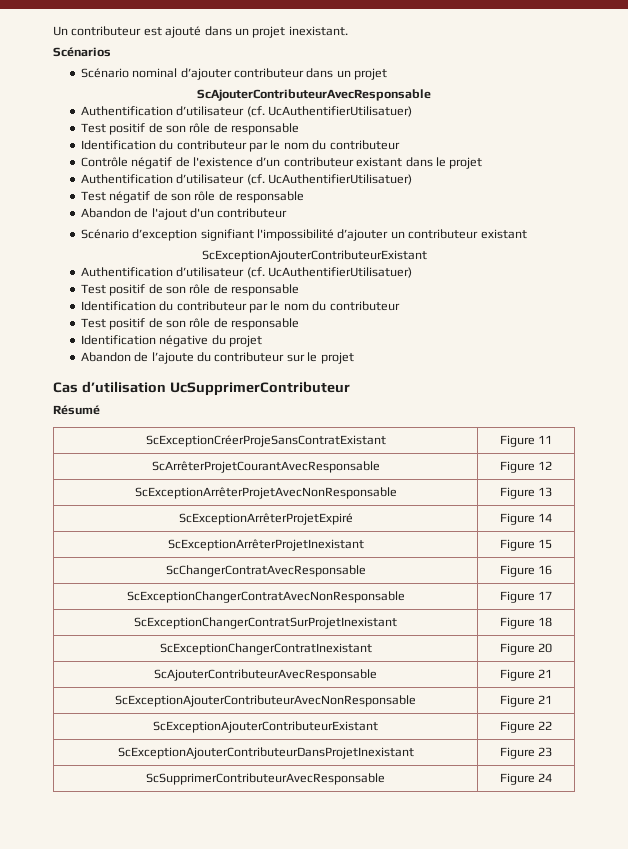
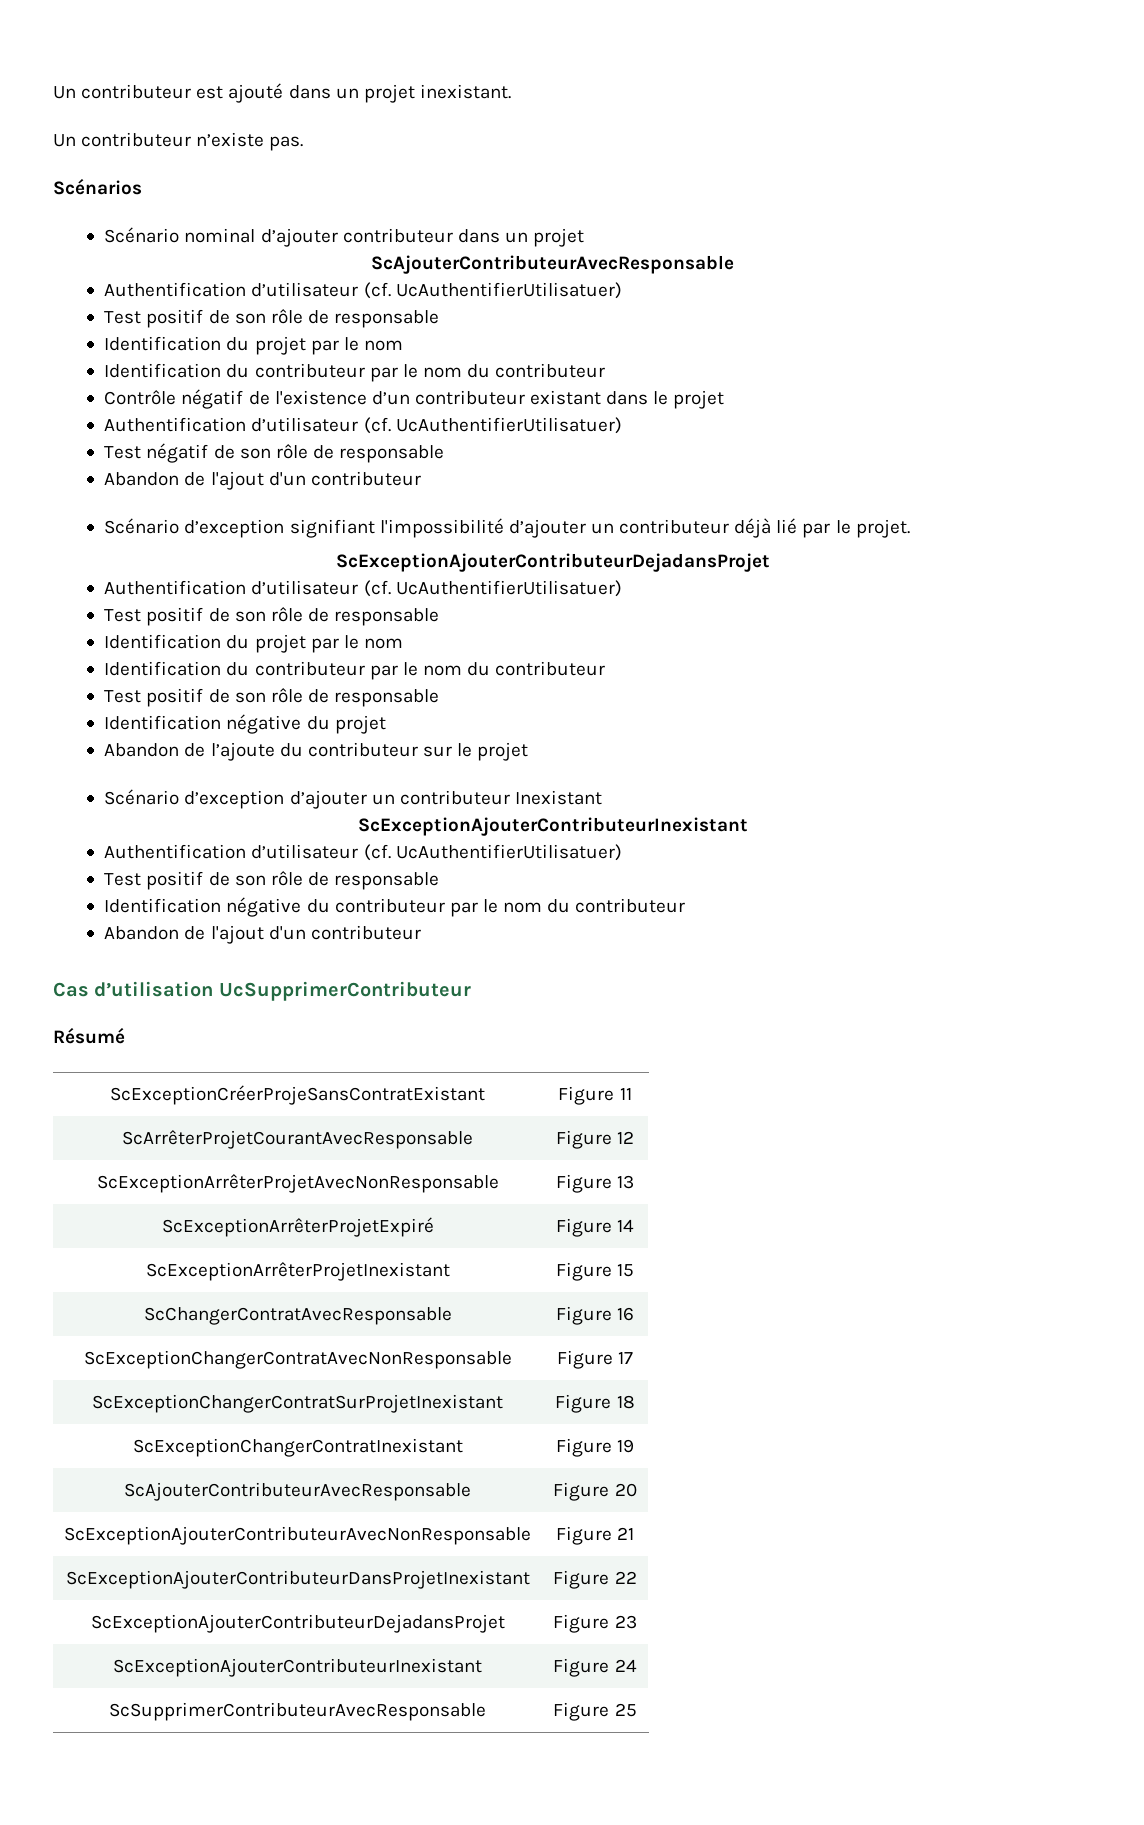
(348, 31) none -> [53,132,304,151] // Un contributeur n’existe pas.
(300, 129) none -> [104,336,403,355] // Identification du projet par le nom
[480,229,527,239] [201,250,427,262] existant // ScExceptionAjouterContributeurExistant -> [734,518,910,538] [335,553,770,572] déjà lié par le projet. // ScExceptionAjouterContributeurDejadansProjet
(300, 290) none -> [104,634,403,653] // Identification du projet par le nom
(354, 358) none -> [104,789,602,809] [357,817,748,836] [104,844,622,861] [104,871,440,890] [104,897,686,917] [104,925,421,944] // Scénario d’exception d’ajouter un contributeur Inexistant // ScExceptionAjouterContributeurInexistant // Authentification d’utilisateur (cf. UcAuthentifierUtilisatuer) // Test positif de son rôle de responsable // Identification négative du contributeur par le nom du contributeur // Abandon de l'ajout d'un contributeur
[538,643,553,653] 20 -> [617,1439,635,1453] 19
[538,669,553,678] 21 -> [614,1483,637,1497] 20
[153,721,378,733] ScExceptionAjouterContributeurExistant -> [65,1570,530,1589] ScExceptionAjouterContributeurDansProjetInexistant
[117,747,414,759] ScExceptionAjouterContributeurDansProjetInexistant -> [90,1614,505,1633] ScExceptionAjouterContributeurDejadansProjet
(553, 752) none -> [113,1658,482,1677] [553,1658,637,1677] // ScExceptionAjouterContributeurInexistant | Figure 24
[538,773,553,782] 24 -> [614,1703,637,1717] 25

